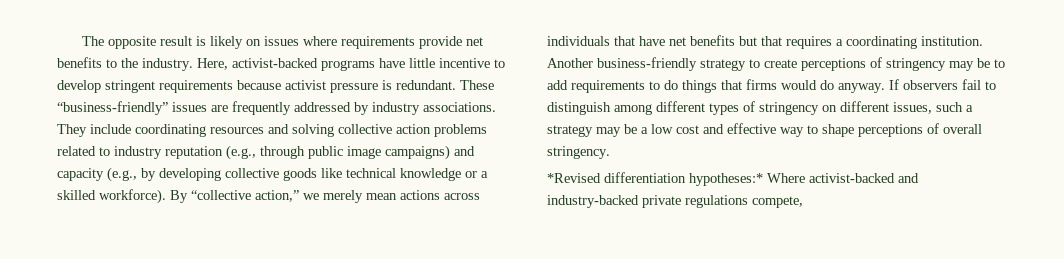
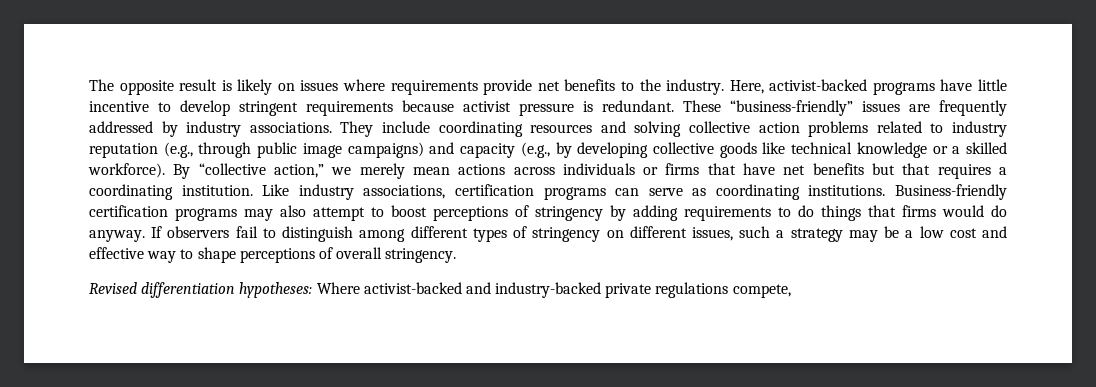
(610, 41) none -> [643,163,700,175] or firms
[547,57,1005,71] [547,80,568,90] Another business-friendly strategy to create perceptions of stringency may be to add -> [262,184,1008,200] [89,205,678,221] Like industry associations, certification programs can serve as coordinating institutions. Business-friendly certification programs may also attempt to boost perceptions of stringency by adding
[547,172,763,186] *Revised differentiation hypotheses:* -> [89,282,313,298] Revised differentiation hypotheses:

